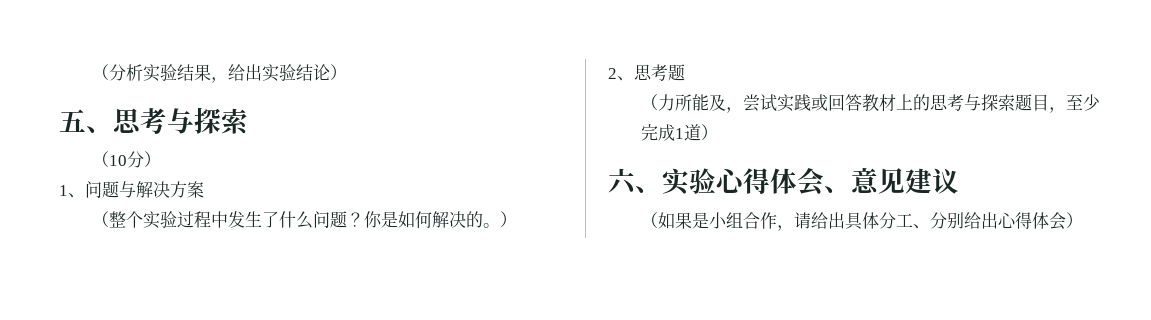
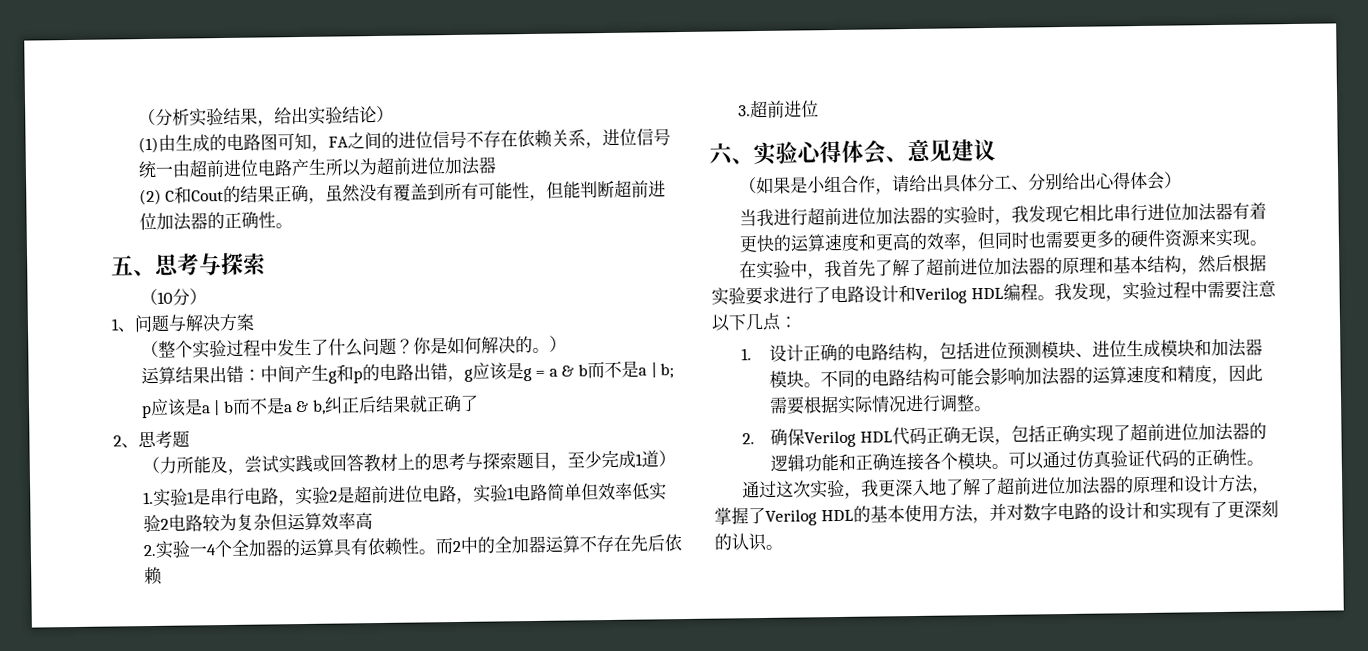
(348, 72) none -> [137,128,671,154] [137,156,496,179] [138,179,667,206] [138,211,293,231] // (1)由生成的电路图可知，FA之间的进位信号不存在依赖关系，进位信号统一由超前进位电路产生所以为超前进位加法器 // (2) C和Cout的结果正确，虽然没有覆盖到所有可能性，但能判断超前进位加法器的正确性。
(518, 219) none -> [140,360,675,385] [140,394,480,419] // 运算结果出错：中间产生g和p的电路出错，g应该是g = a & b而不是a | b; // p应该是a | b而不是a & b,纠正后结果就正确了
(719, 132) none -> [142,482,667,507] [142,512,373,533] [142,534,682,559] [143,566,163,586] [737,99,819,119] // 1.实验1是串行电路，实验2是超前进位电路，实验1电路简单但效率低实验2电路较为复杂但运算效率高 // 2.实验一4个全加器的运算具有依赖性。而2中的全加器运算不存在先后依赖 // 3.超前进位
(1084, 220) none -> [738,202,1267,227] [738,228,1268,253] [739,254,1268,280] [711,280,1277,306] [711,312,798,332] [740,338,1264,362] [769,364,1264,388] [769,394,993,415] [741,422,1268,448] [770,448,1265,472] [742,474,1271,499] [714,500,1279,526] [714,532,783,552] // 当我进行超前进位加法器的实验时，我发现它相比串行进位加法器有着更快的运算速度和更高的效率，但同时也需要更多的硬件资源来实现。 // 在实验中，我首先了解了超前进位加法器的原理和基本结构，然后根据实验要求进行了电路设计和Verilog HDL编程。我发现，实验过程中需要注意以下几点： // 1.设计正确的电路结构，包括进位预测模块、进位生成模块和加法器模块。不同的电路结构可能会影响加法器的运算速度和精度，因此需要根据实际情况进行调整。 // 2.确保Verilog HDL代码正确无误，包括正确实现了超前进位加法器的逻辑功能和正确连接各个模块。可以通过仿真验证代码的正确性。 // 通过这次实验，我更深入地了解了超前进位加法器的原理和设计方法，掌握了Verilog HDL的基本使用方法，并对数字电路的设计和实现有了更深刻的认识。

